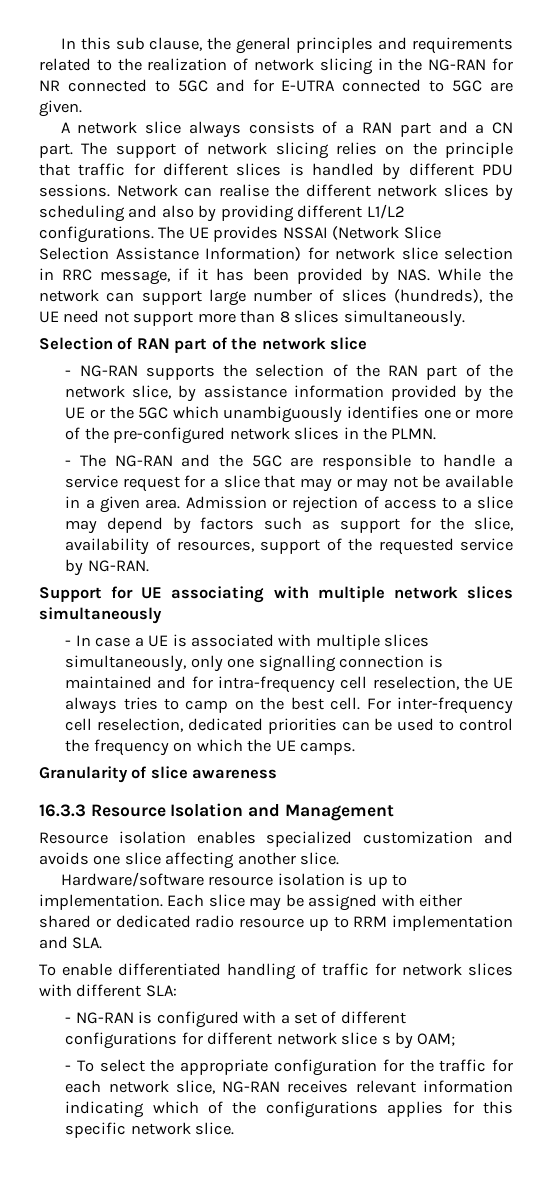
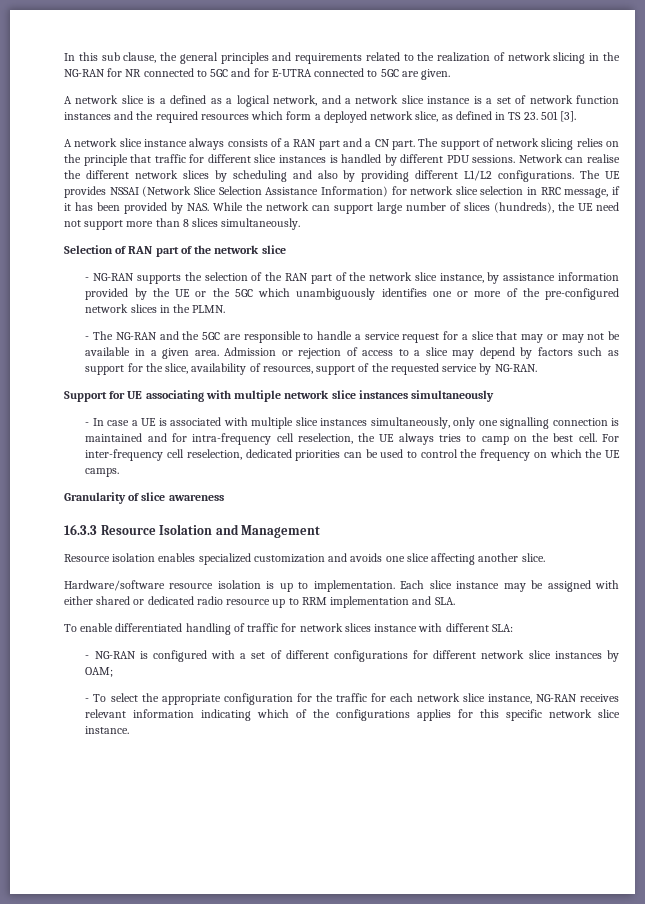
(182, 127) none -> [147,95,619,107] [64,111,577,123] [64,138,187,147] is a defined as a logical network, and a network slice instance is a set of network function instances and the required resources which form a deployed network slice, as defined in TS 23. 501 [3]. // A network slice instance
[236,163,282,176] slices -> [254,154,326,163] slice instances
[132,385,172,399] slice, -> [414,272,484,283] slice instance,
[467,586,513,599] slices -> [331,390,408,399] slice instances
[384,634,430,647] slices -> [295,417,368,426] slice instances
(245, 900) none -> [456,581,500,589] instance
(513, 969) none -> [374,624,418,632] instance
[381,1035,391,1045] s -> [554,651,602,659] instances
[175,1080,215,1094] slice, -> [462,693,532,704] slice instance,
[195,1122,235,1135] slice. -> [598,709,620,718] [85,726,130,734] slice instance.

